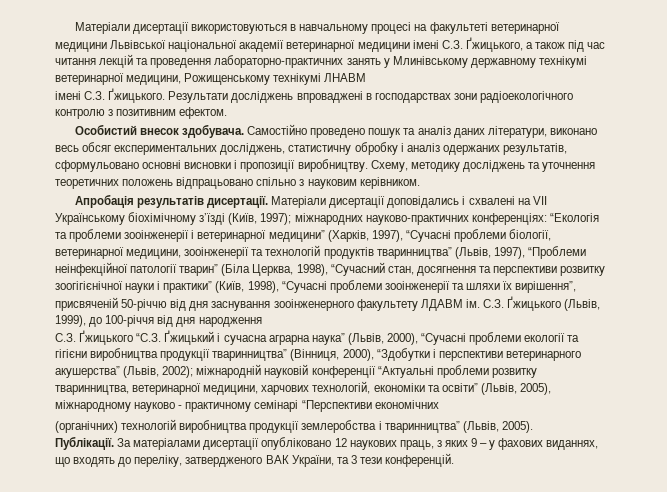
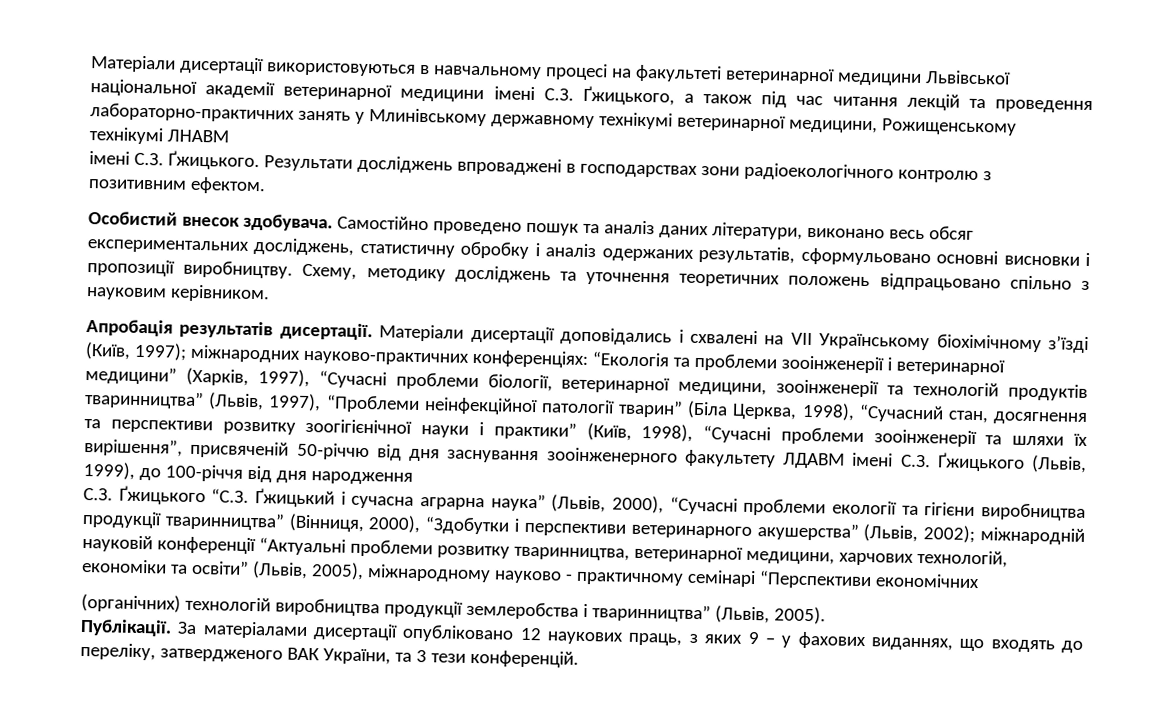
[465,299,480,308] ім. -> [852,452,894,467] імені

